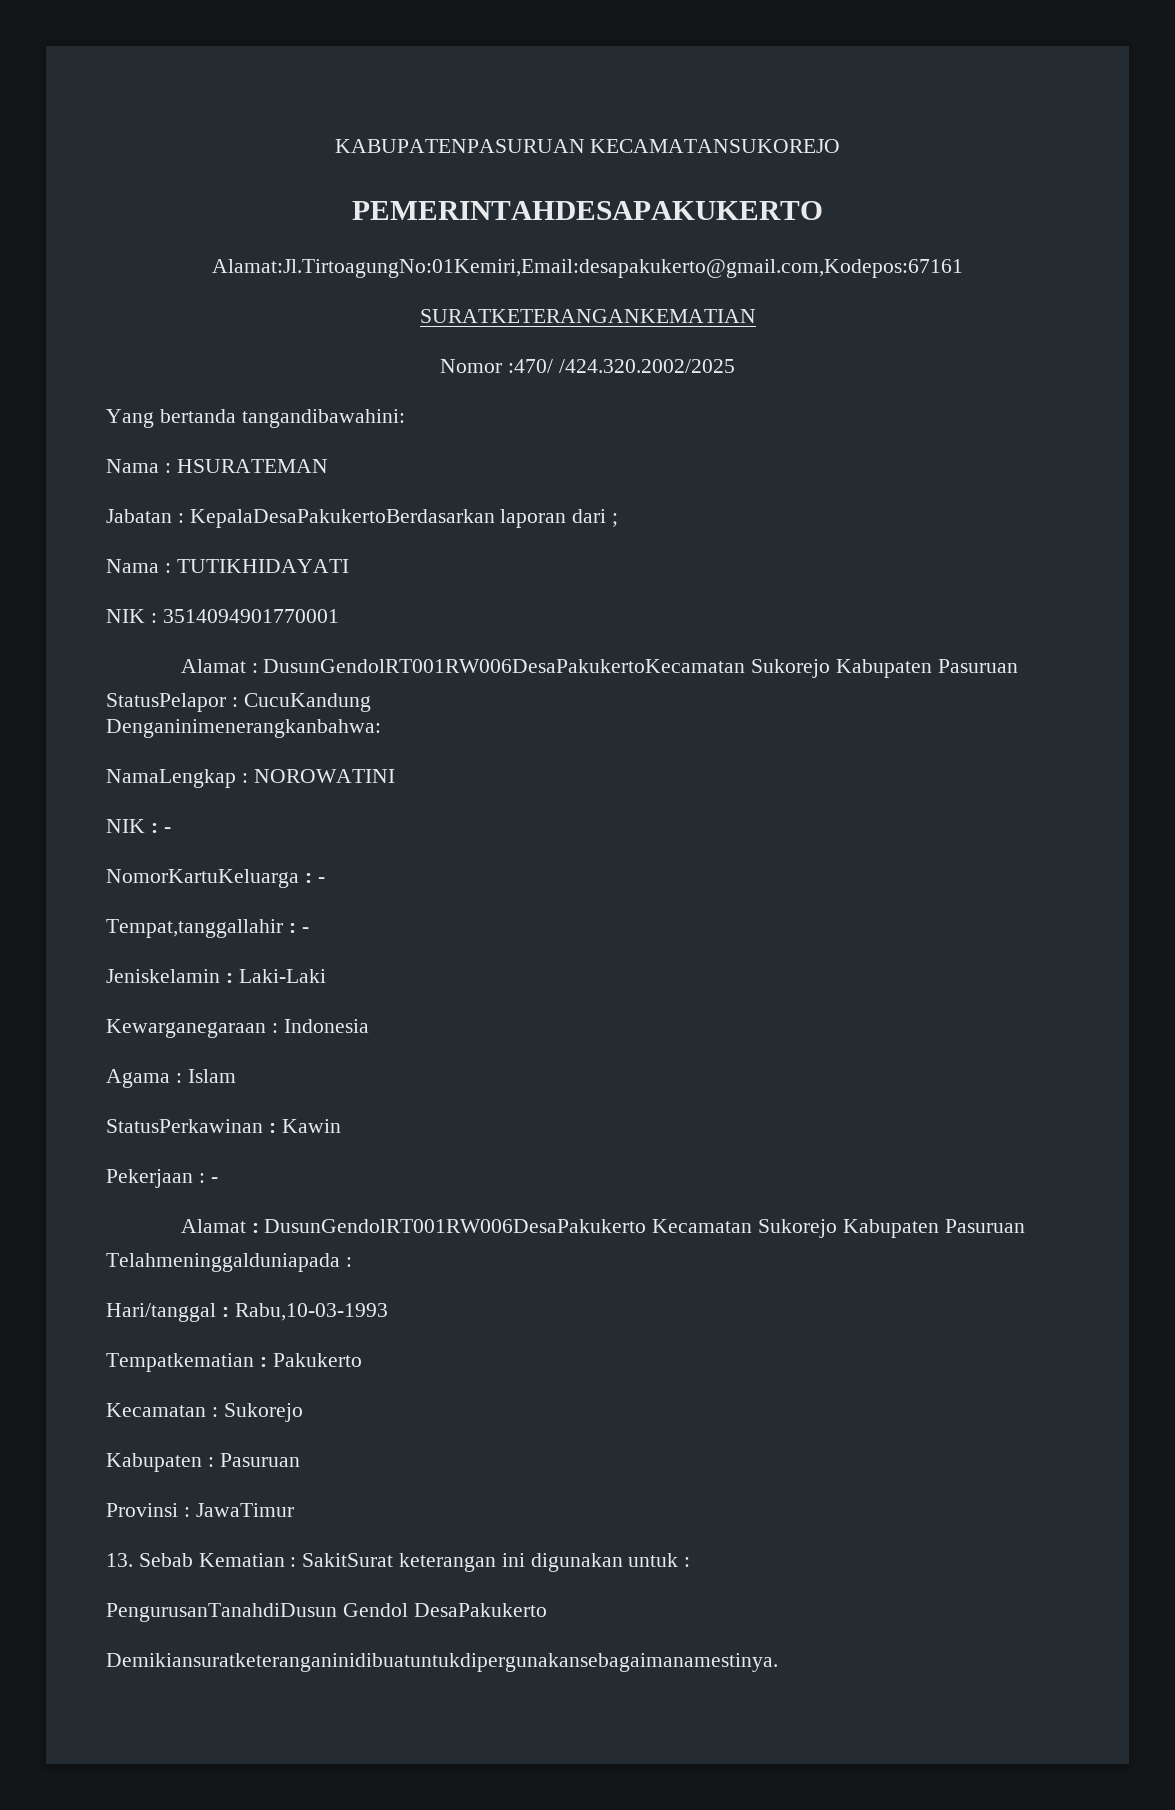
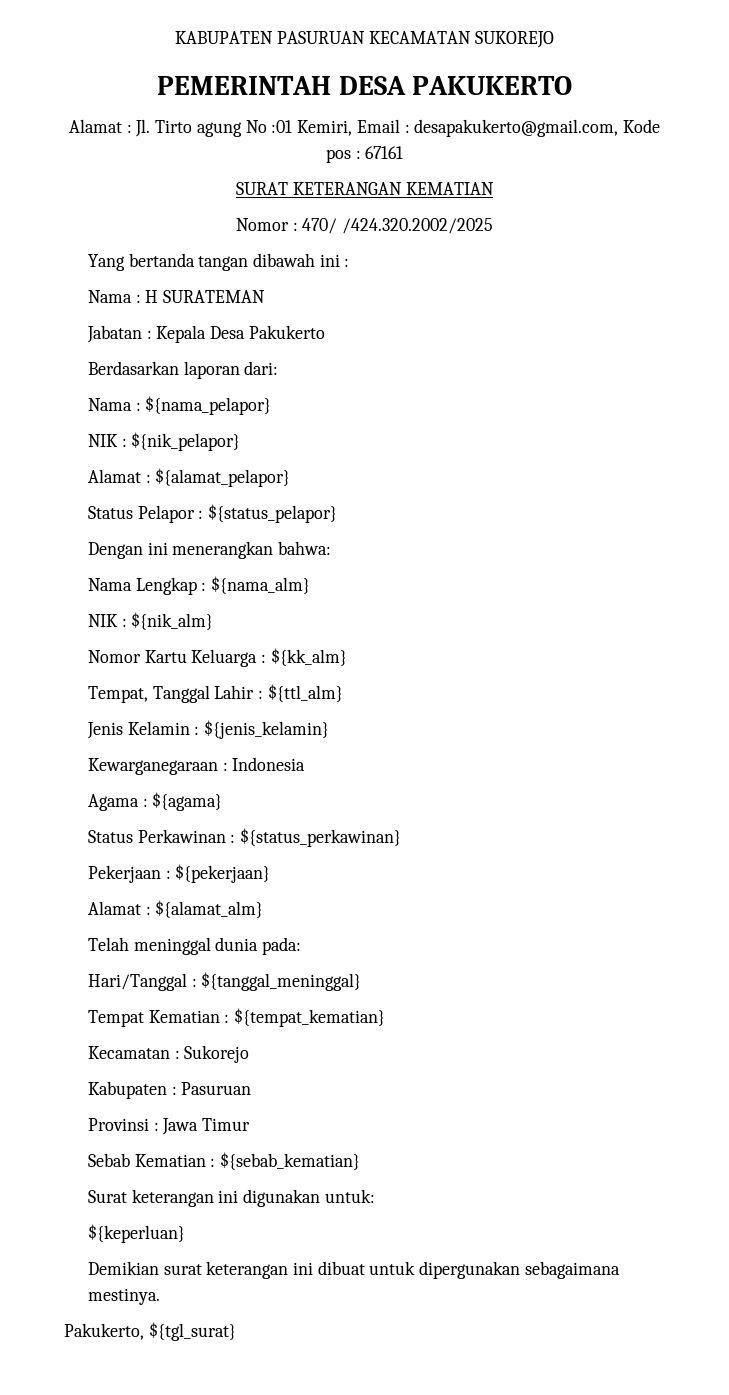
[334,139,841,153] [352,201,823,220] [212,259,963,278] [419,309,756,323] [440,359,553,373] KABUPATENPASURUAN KECAMATANSUKOREJO // PEMERINTAHDESAPAKUKERTO // Alamat:Jl.TirtoagungNo:01Kemiri,Email:desapakukerto@gmail.com,Kodepos:67161 // SURATKETERANGANKEMATIAN // Nomor :470/ -> [175,31,554,48] [157,76,572,95] [69,119,660,137] [325,146,404,163] [236,182,494,195] [235,218,338,234] KABUPATEN PASURUAN KECAMATAN SUKOREJO // PEMERINTAH DESA PAKUKERTO // Alamat : Jl. Tirto agung No :01 Kemiri, Email : desapakukerto@gmail.com, Kode pos : 67161 // SURAT KETERANGAN KEMATIAN // Nomor : 470/
[241,409,405,428] [105,459,328,473] tangandibawahini: // Nama : HSURATEMAN -> [198,253,350,271] [87,290,265,303] tangan dibawah ini : // Nama : H SURATEMAN
[189,509,618,528] [105,559,349,573] [105,609,339,623] [180,659,1018,678] [105,693,371,712] [105,719,381,738] [105,769,395,788] [105,819,171,833] [105,869,325,888] [105,919,309,938] [105,969,326,983] KepalaDesaPakukertoBerdasarkan laporan dari ; // Nama : TUTIKHIDAYATI // NIK : 3514094901770001 // Alamat : DusunGendolRT001RW006DesaPakukertoKecamatan Sukorejo Kabupaten Pasuruan // StatusPelapor : CucuKandung // Denganinimenerangkanbahwa: // NamaLengkap : NOROWATINI // NIK : - // NomorKartuKeluarga : - // Tempat,tanggallahir : - // Jeniskelamin : Laki-Laki -> [156,325,325,343] [87,361,279,379] [87,396,272,415] [87,432,241,451] [87,468,291,487] [87,504,337,523] [87,541,331,559] [87,576,310,595] [87,612,214,630] [87,648,347,667] [87,684,343,703] [86,720,329,739] Kepala Desa Pakukerto // Berdasarkan laporan dari: // Nama : ${nama_pelapor} // NIK : ${nik_pelapor} // Alamat : ${alamat_pelapor} // Status Pelapor : ${status_pelapor} // Dengan ini menerangkan bahwa: // Nama Lengkap : ${nama_alm} // NIK : ${nik_alm} // Nomor Kartu Keluarga : ${kk_alm} // Tempat, Tanggal Lahir : ${ttl_alm} // Jenis Kelamin : ${jenis_kelamin}
[187,1069,236,1083] [105,1119,341,1133] Islam // StatusPerkawinan : Kawin -> [152,792,223,811] [87,828,401,847] ${agama} // Status Perkawinan : ${status_perkawinan}
[210,1177,218,1183] [180,1219,1025,1238] [105,1253,352,1272] [105,1303,388,1322] [105,1353,362,1372] - // Alamat : DusunGendolRT001RW006DesaPakukerto Kecamatan Sukorejo Kabupaten Pasuruan // Telahmeninggalduniapada : // Hari/tanggal : Rabu,10-03-1993 // Tempatkematian : Pakukerto -> [175,864,271,883] [87,900,264,918] [87,937,301,955] [87,972,362,991] [87,1008,385,1027] ${pekerjaan} // Alamat : ${alamat_alm} // Telah meninggal dunia pada: // Hari/Tanggal : ${tanggal_meninggal} // Tempat Kematian : ${tempat_kematian}
[195,1503,294,1517] [105,1553,133,1567] JawaTimur // 13. -> [162,1118,250,1135] Jawa Timur //
[302,1553,394,1567] SakitSurat -> [219,1152,360,1170] [87,1190,127,1203] ${sebab_kematian} // Surat
[628,1553,691,1567] [105,1603,547,1622] [105,1653,778,1672] untuk : // PengurusanTanahdiDusun Gendol DesaPakukerto // Demikiansuratketeranganinidibuatuntukdipergunakansebagaimanamestinya. -> [324,1189,375,1203] [87,1224,185,1243] [87,1261,620,1279] [87,1288,160,1305] [64,1322,236,1341] untuk: // ${keperluan} // Demikian surat keterangan ini dibuat untuk dipergunakan sebagaimana mestinya. // Pakukerto, ${tgl_surat}

